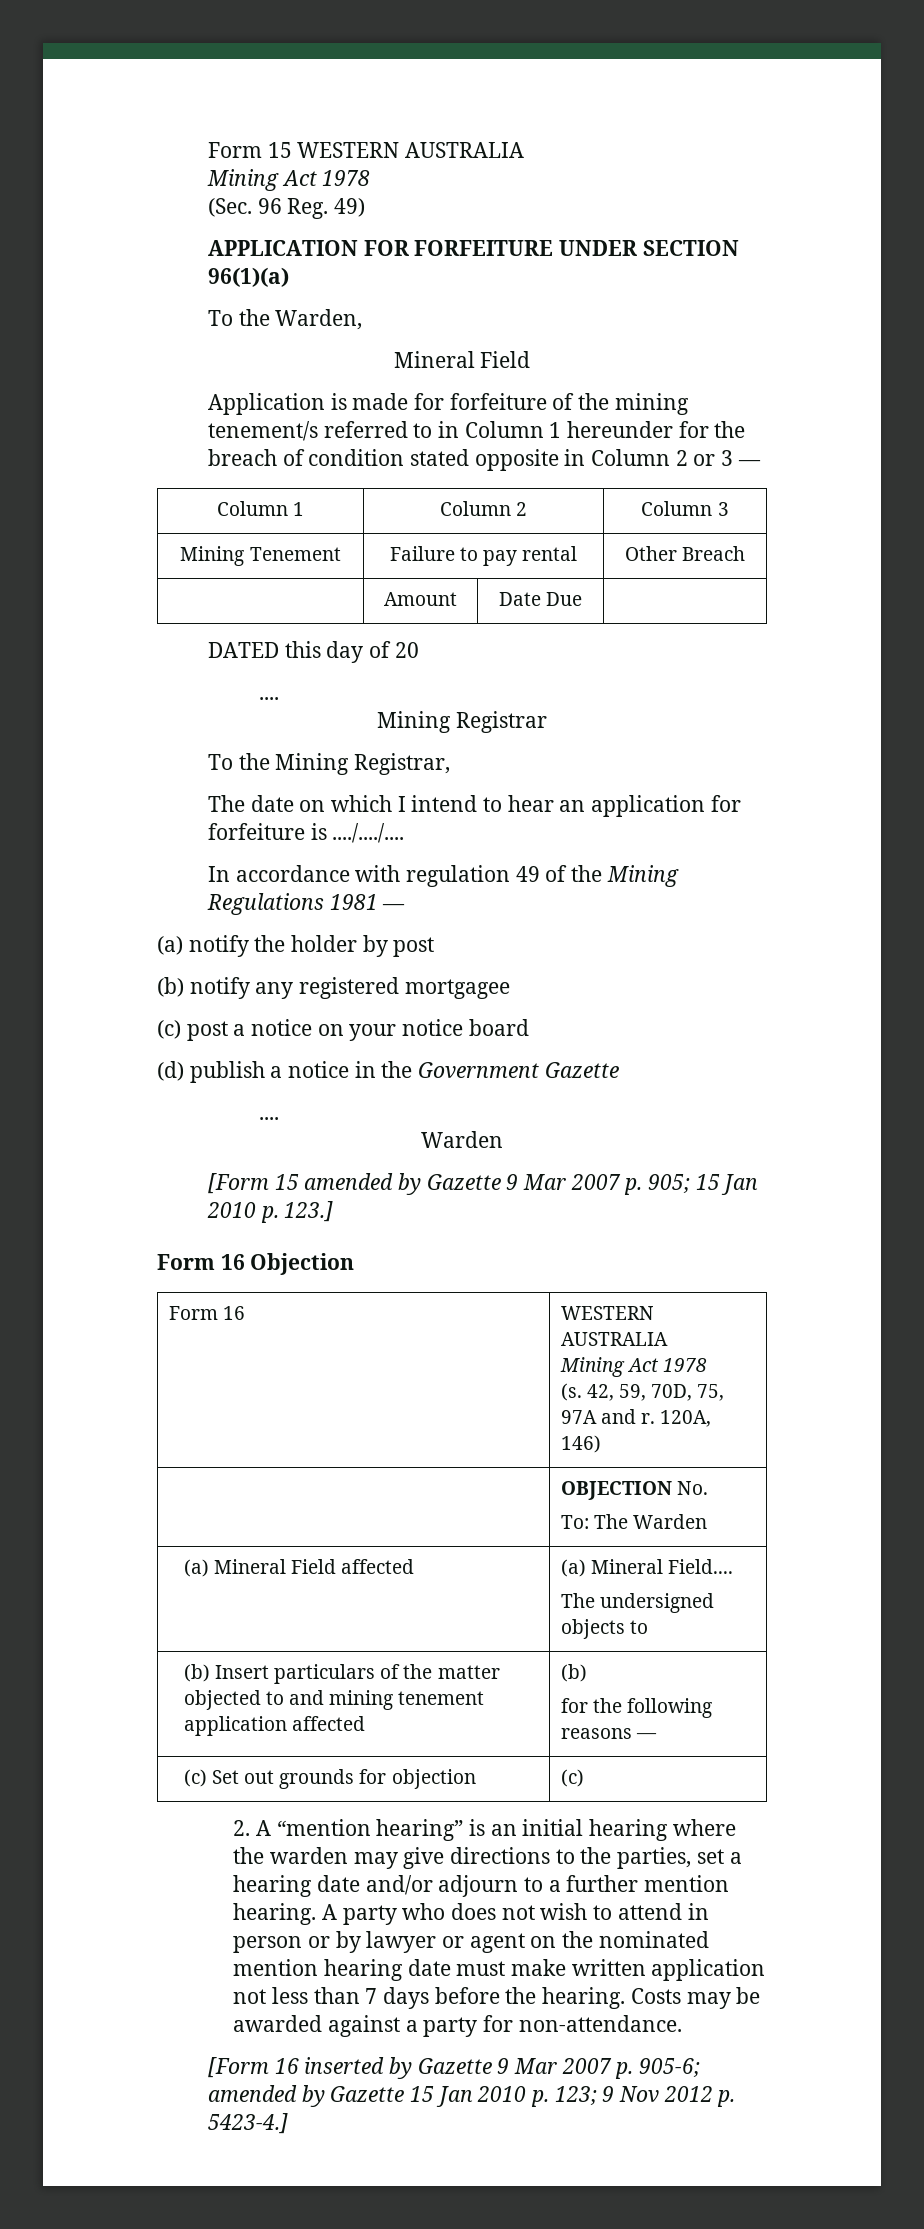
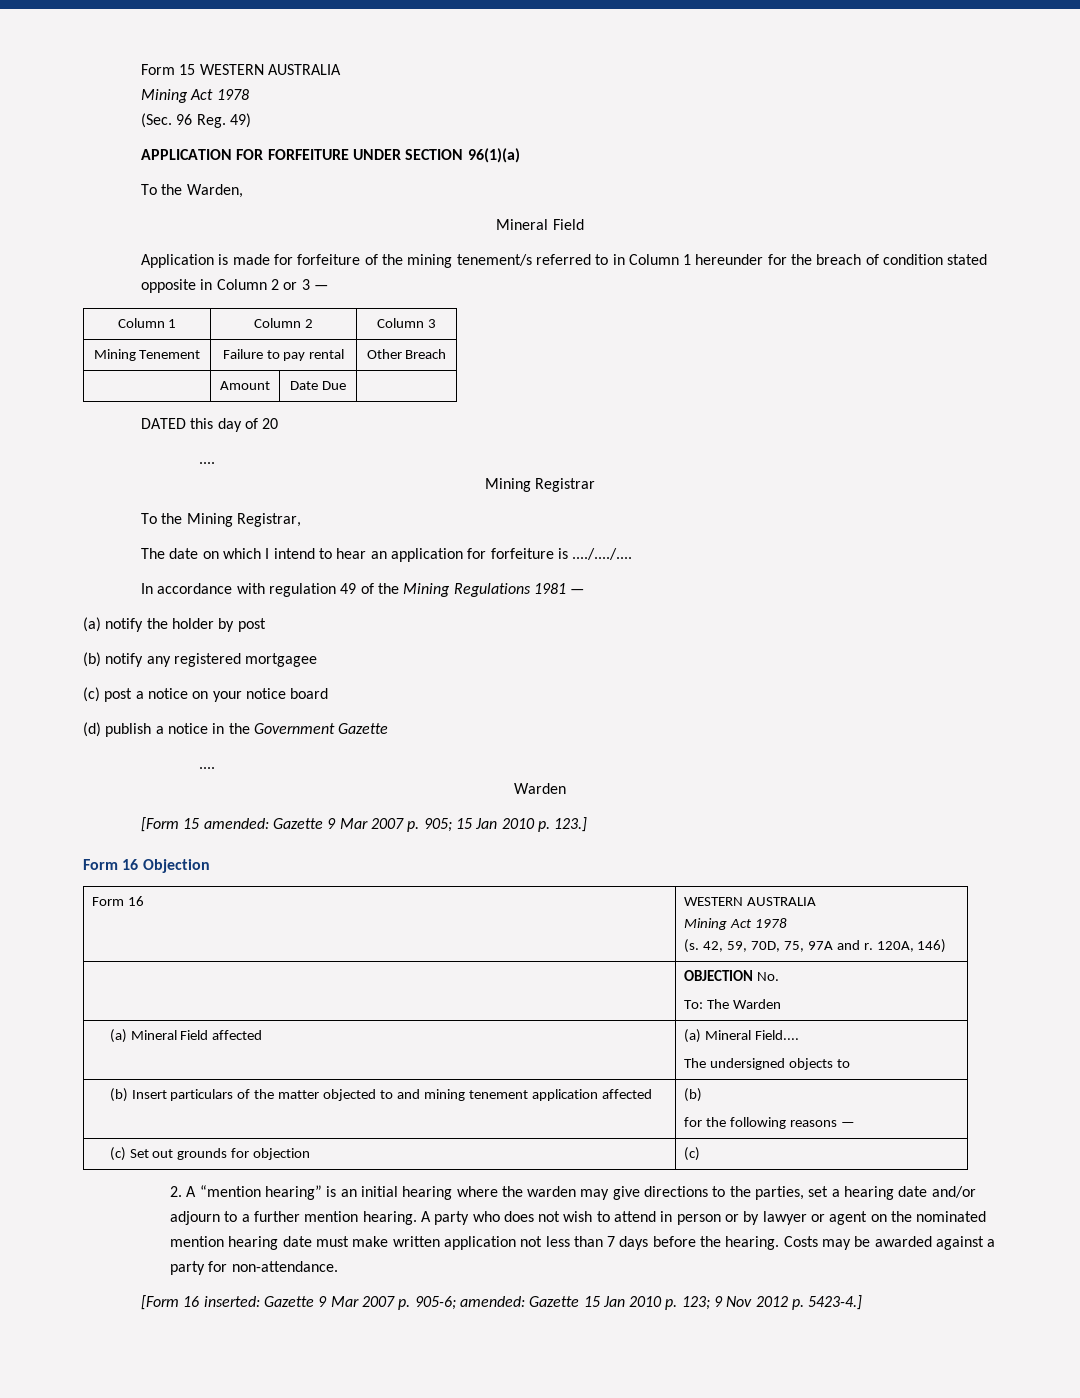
[304,1173,421,1195] amended by -> [203,818,269,829] amended:
[304,2057,412,2079] inserted by -> [203,1296,260,1307] inserted:
[207,2085,325,2107] amended by -> [459,1296,525,1307] amended:

